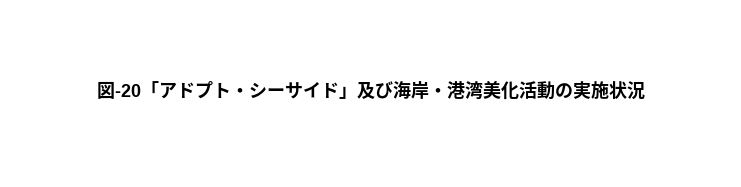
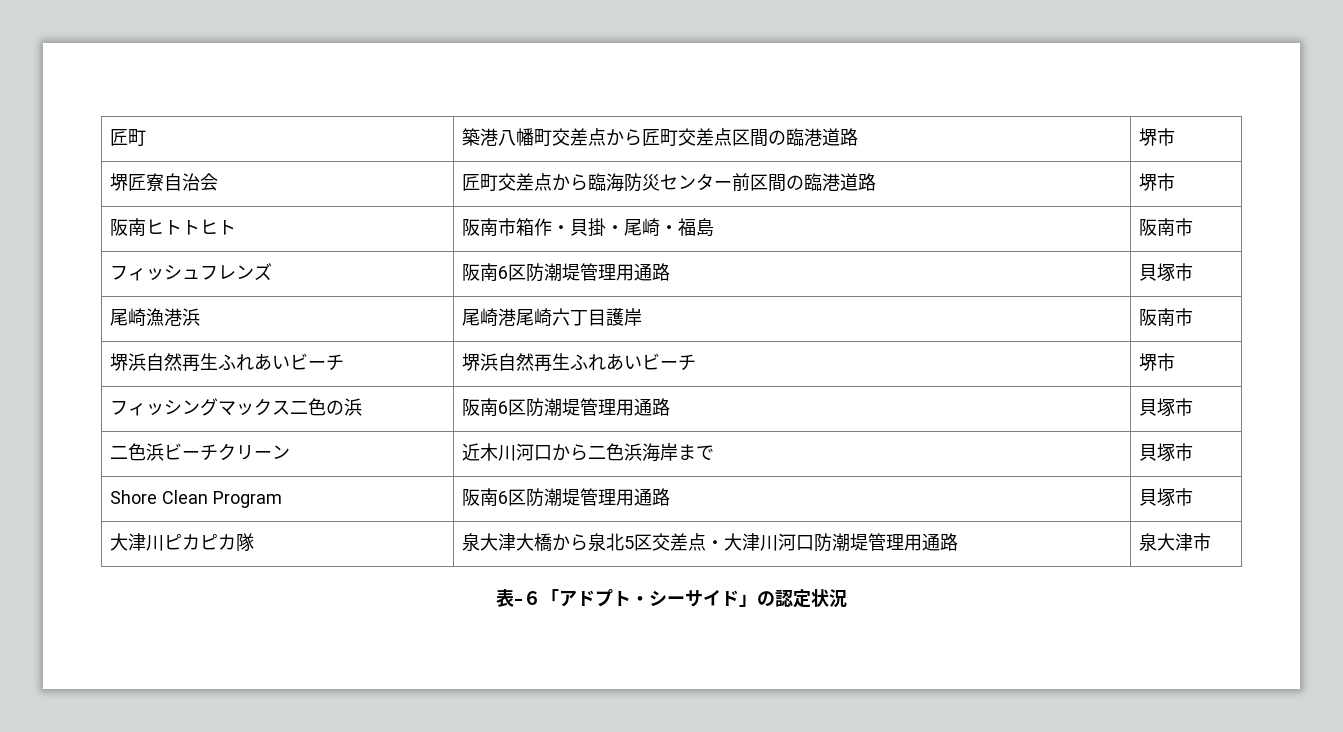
[96,81,141,99] 図-20 -> [110,129,147,146] [462,128,859,147] [1139,128,1176,146] [110,173,219,192] [462,173,877,192] [1139,173,1176,191] [110,218,237,236] [462,218,715,237] [1139,218,1194,236] [110,263,273,281] [462,263,671,282] [1139,263,1194,282] [110,308,201,326] [462,308,643,326] [1139,308,1194,326] [110,353,345,372] [462,353,697,372] [1139,353,1176,371] [110,398,363,416] [462,398,671,417] [1139,398,1194,417] [110,443,291,461] [462,443,715,462] [1139,443,1194,462] [110,490,283,508] [462,488,671,507] [1139,488,1194,507] [110,533,255,552] [462,533,959,552] [1139,533,1212,551] [496,589,541,607] 匠町 | 築港八幡町交差点から匠町交差点区間の臨港道路 | 堺市 // 堺匠寮自治会 | 匠町交差点から臨海防災センター前区間の臨港道路 | 堺市 // 阪南ヒトトヒト | 阪南市箱作・貝掛・尾崎・福島 | 阪南市 // フィッシュフレンズ | 阪南6区防潮堤管理用通路 | 貝塚市 // 尾崎漁港浜 | 尾崎港尾崎六丁目護岸 | 阪南市 // 堺浜自然再生ふれあいビーチ | 堺浜自然再生ふれあいビーチ | 堺市 // フィッシングマックス二色の浜 | 阪南6区防潮堤管理用通路 | 貝塚市 // 二色浜ビーチクリーン | 近木川河口から二色浜海岸まで | 貝塚市 // Shore Clean Program | 阪南6区防潮堤管理用通路 | 貝塚市 // 大津川ピカピカ隊 | 泉大津大橋から泉北5区交差点・大津川河口防潮堤管理用通路 | 泉大津市 // 表-６
[356,80,609,100] 及び海岸・港湾美化活動の実施 -> [757,589,811,608] の認定

